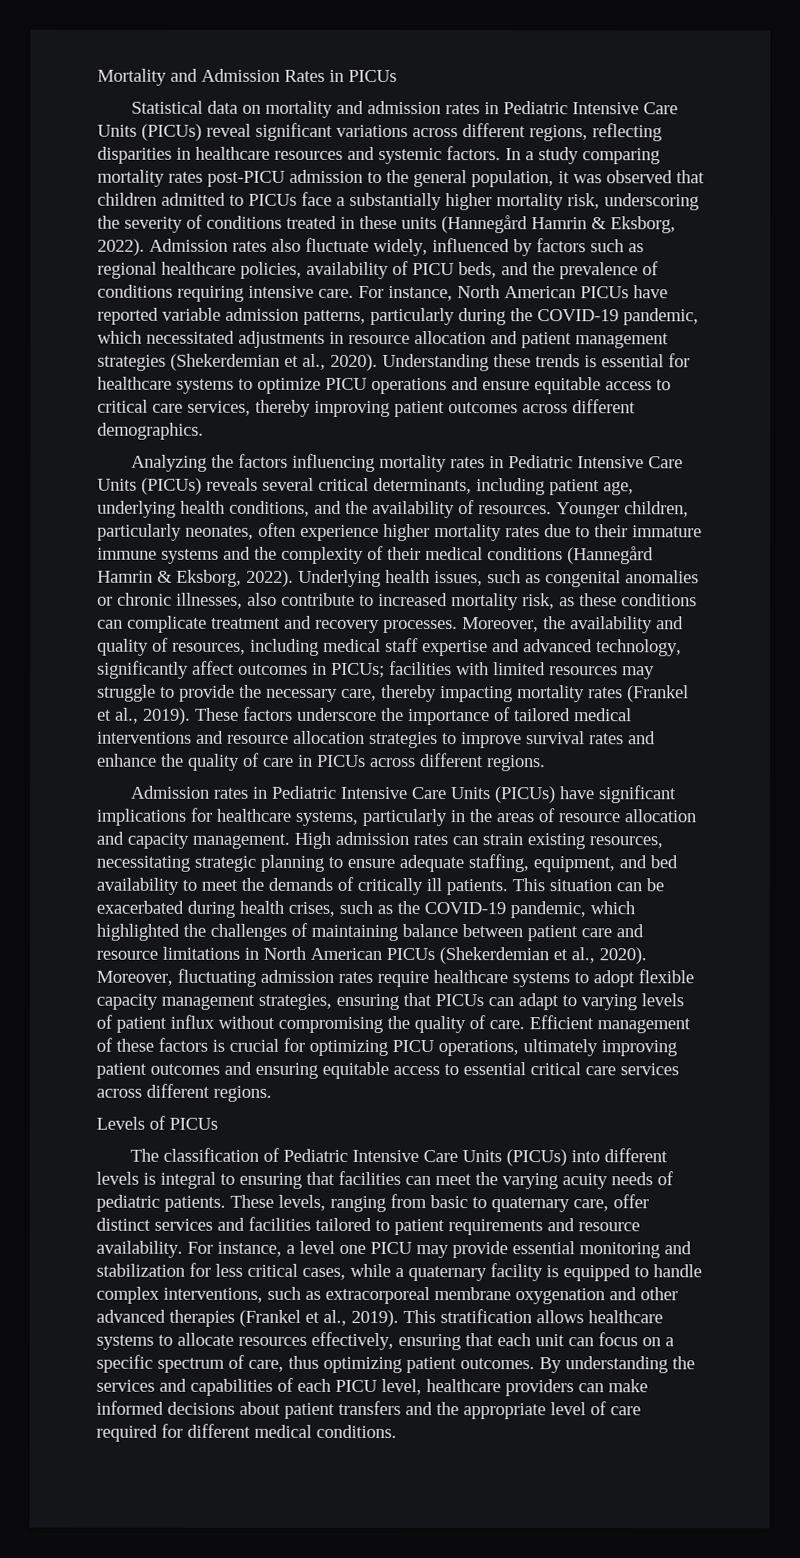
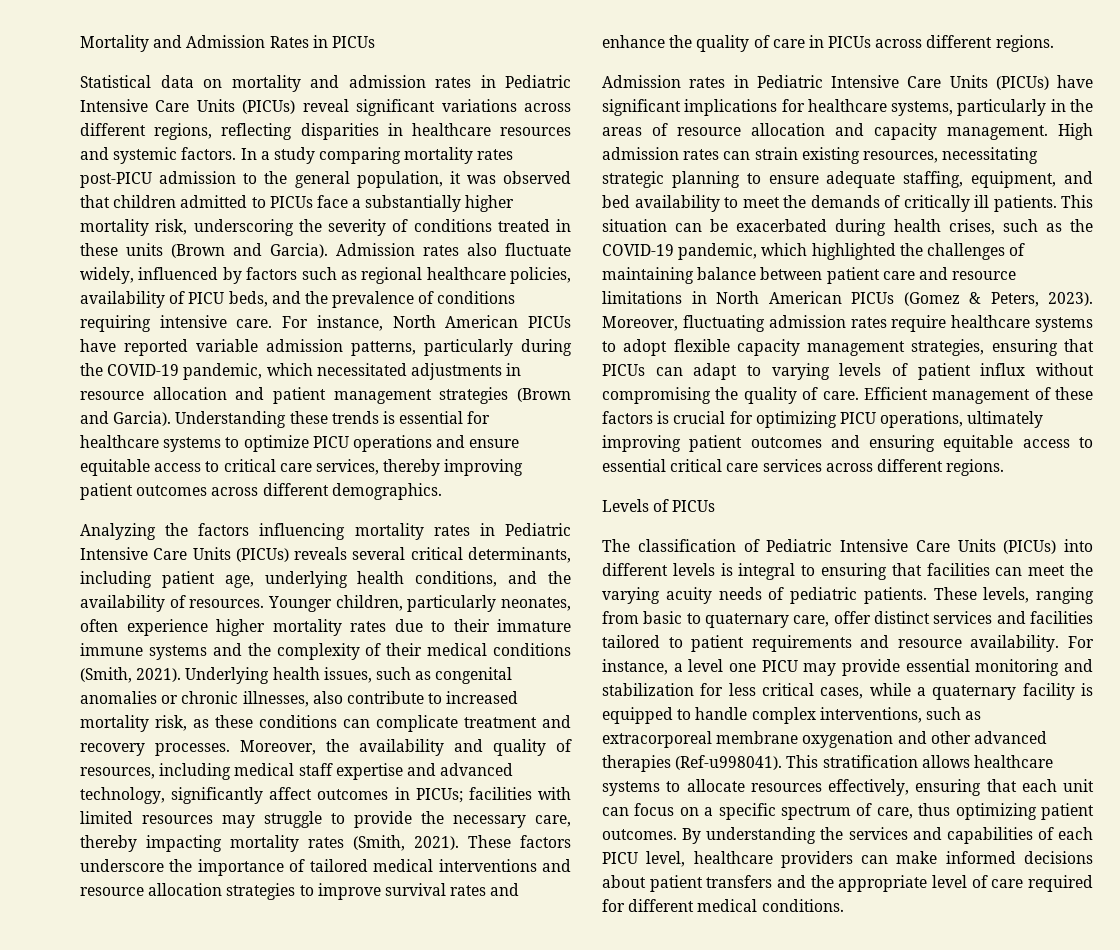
[441,215,676,234] [97,238,145,256] (Hannegård Hamrin & Eksborg, 2022). -> [171,243,328,258] (Brown and Garcia).
[170,353,378,371] (Shekerdemian et al., 2020). -> [517,388,571,402] [80,411,172,426] (Brown and Garcia).
[567,546,654,565] [97,569,294,587] (Hannegård Hamrin & Eksborg, 2022). -> [80,667,182,683] (Smith, 2021).
[627,685,689,703] [97,707,191,725] (Frankel et al., 2019). -> [353,835,459,851] (Smith, 2021).
[439,947,647,965] (Shekerdemian et al., 2020). -> [903,292,1093,307] (Gomez & Peters, 2023).
[239,1309,399,1327] (Frankel et al., 2019). -> [675,755,783,770] (Ref-u998041).

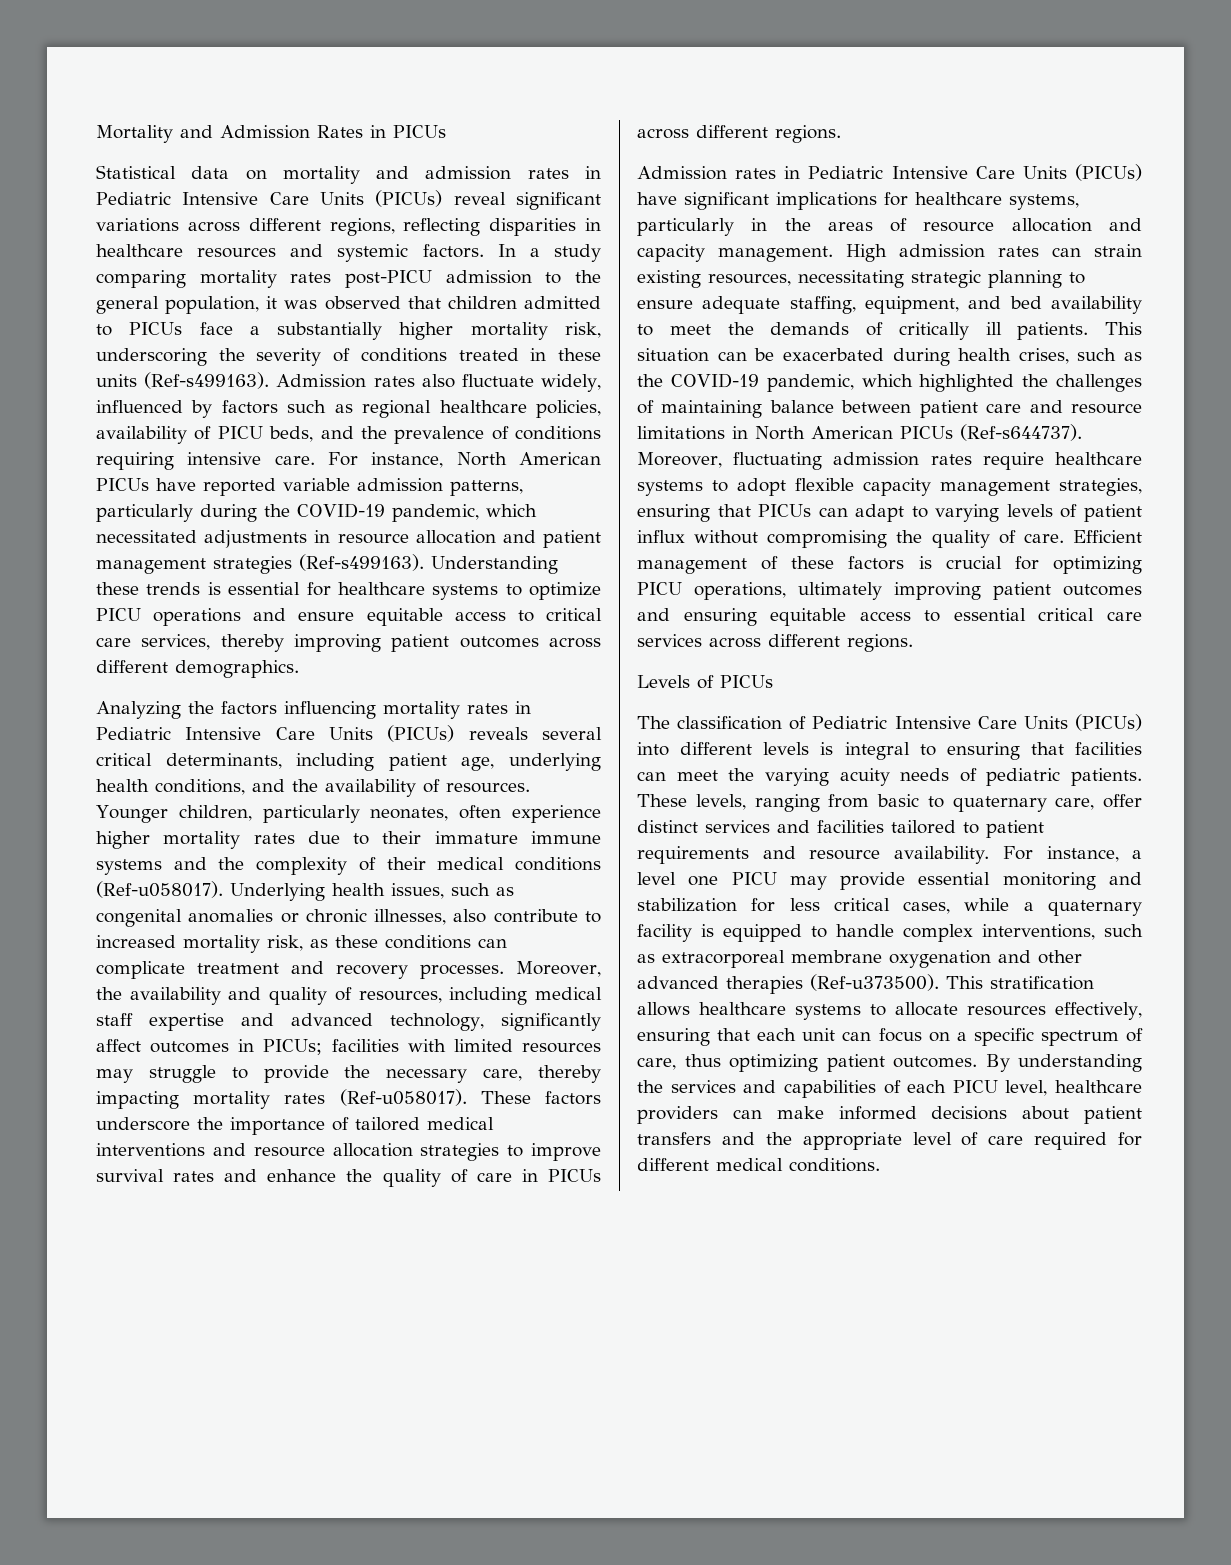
[171,243,328,258] (Brown and Garcia). -> [144,372,270,389] (Ref-s499163).
[517,388,571,402] [80,411,172,426] (Brown and Garcia). -> [299,554,424,571] (Ref-s499163).
[80,667,182,683] (Smith, 2021). -> [96,881,223,898] (Ref-u058017).
[353,835,459,851] (Smith, 2021). -> [339,1089,467,1106] (Ref-u058017).
[903,292,1093,307] (Gomez & Peters, 2023). -> [960,424,1082,441] (Ref-s644737).
[675,755,783,770] (Ref-u998041). -> [810,974,939,991] (Ref-u373500).

